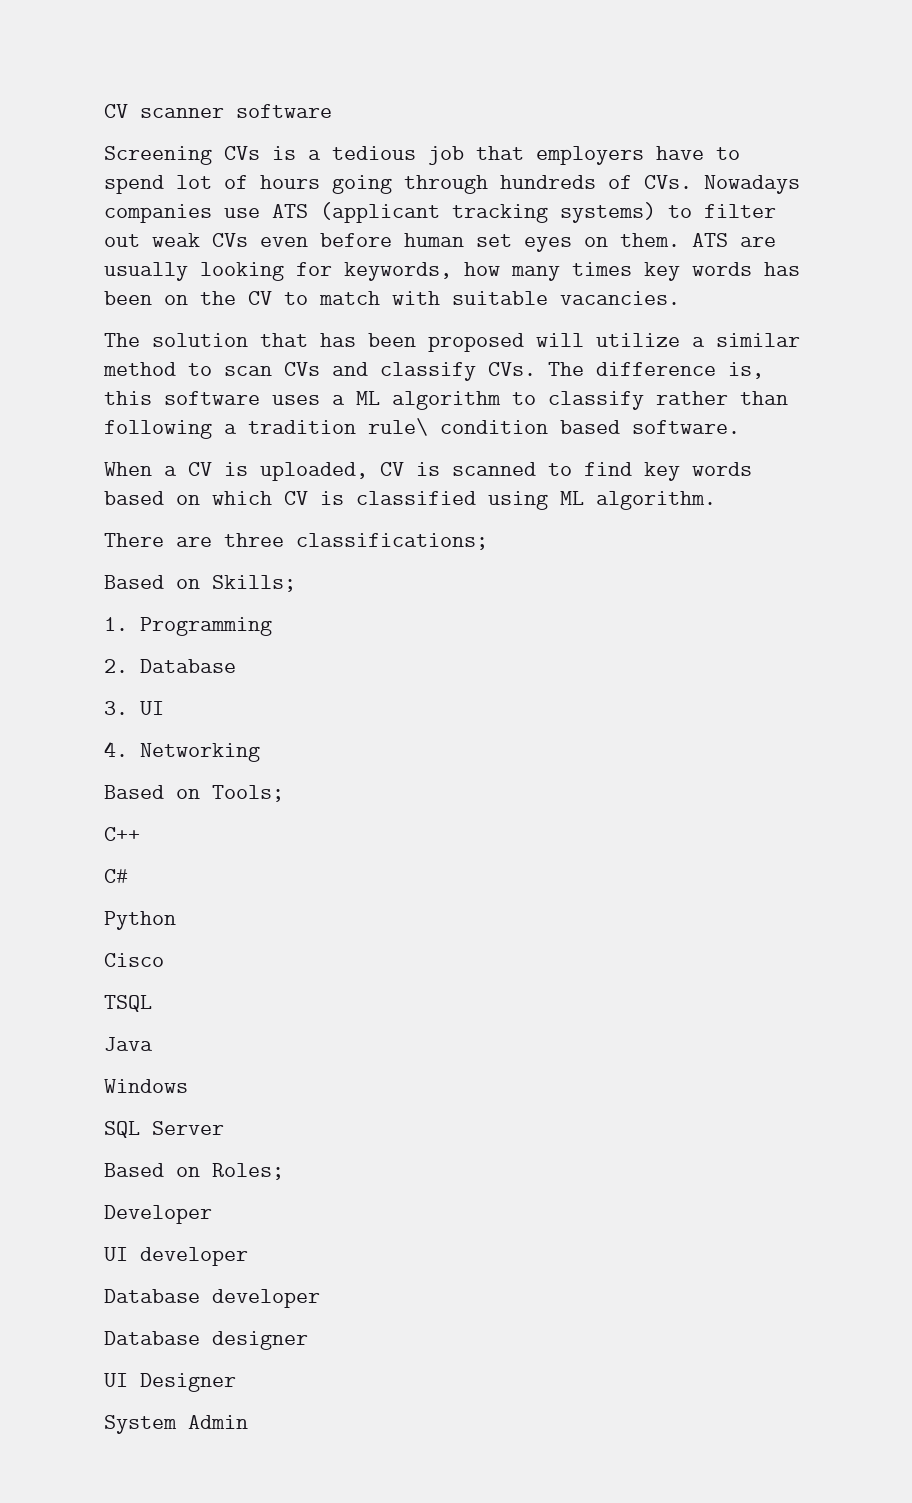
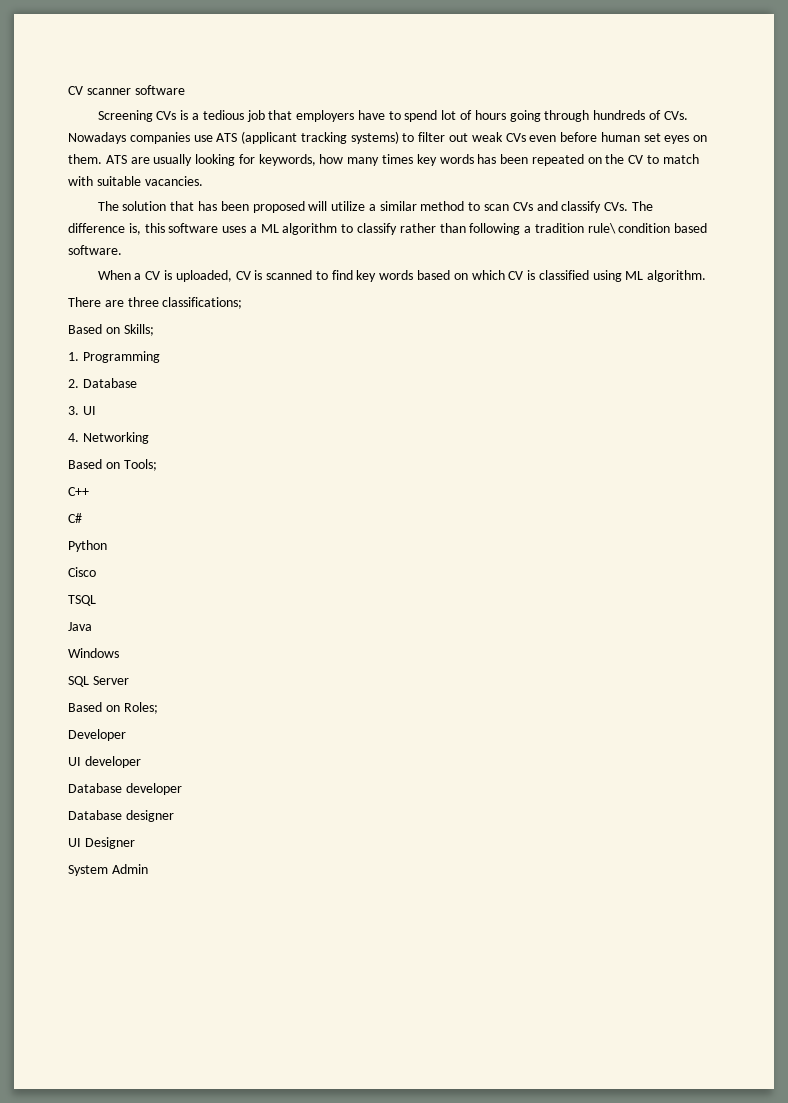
(152, 298) none -> [531,154,584,166] repeated

